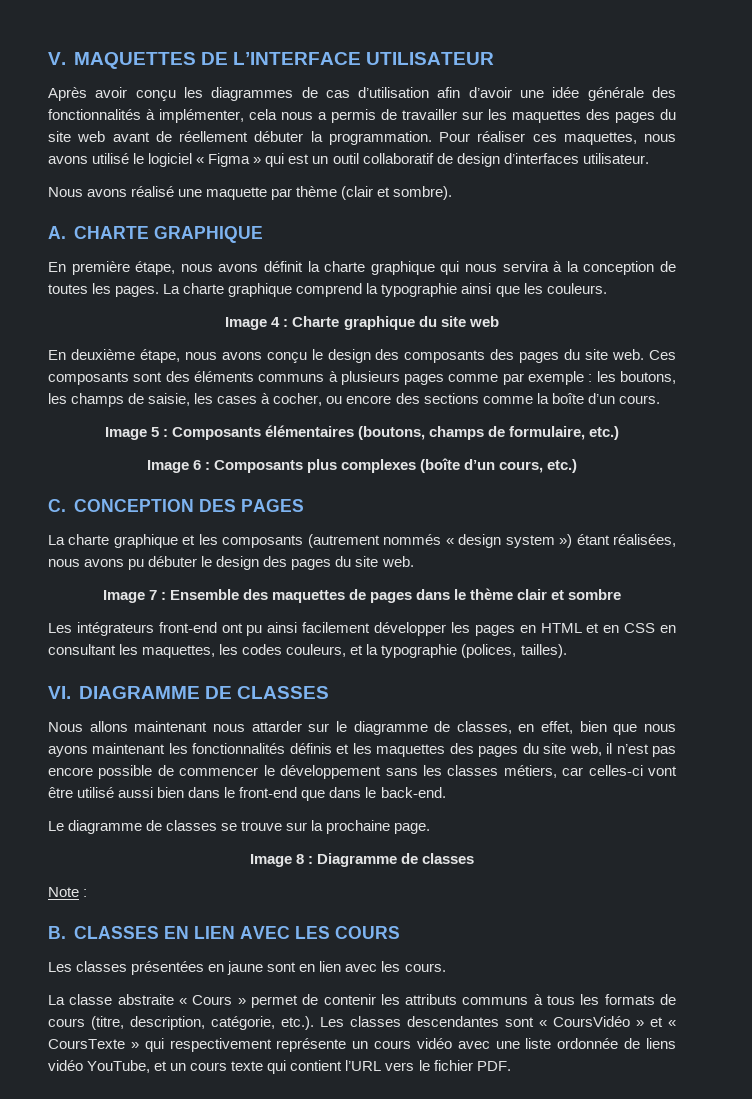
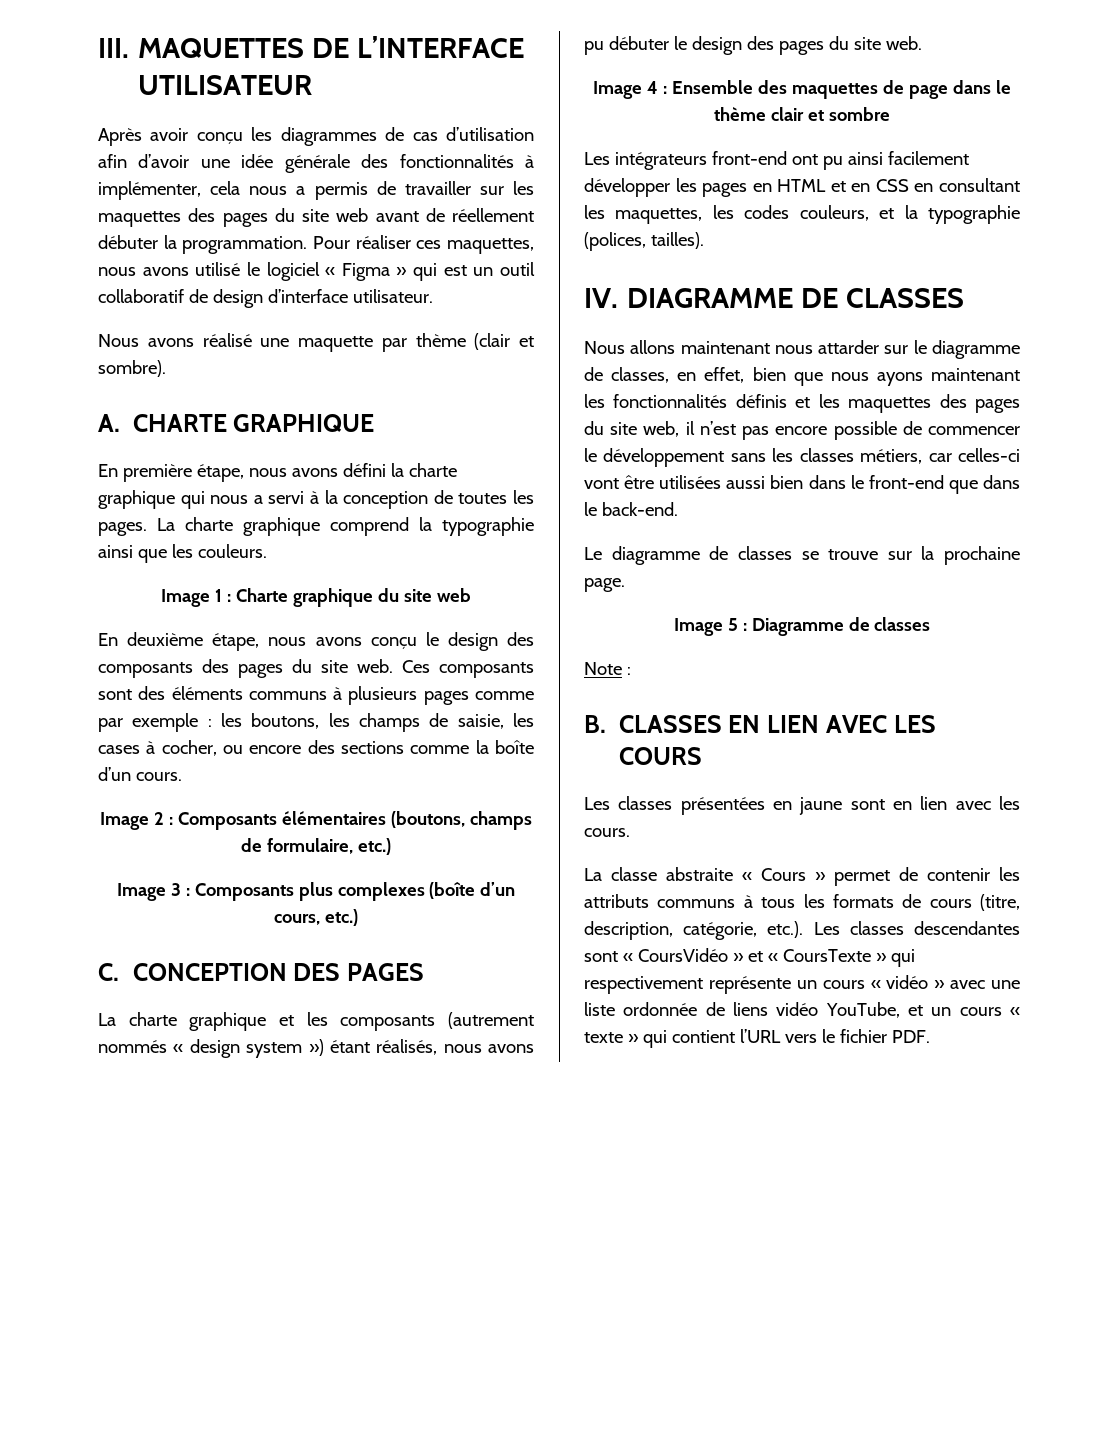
[48,52,66,65] V. -> [98,38,129,58] III.
[503,153,579,164] d’interfaces -> [267,289,348,303] d’interface
[264,261,303,272] définit -> [342,463,386,477] défini
[502,261,549,272] servira -> [253,491,305,504] a servi
[271,317,281,327] 4 -> [215,589,223,602] 1
[150,427,159,437] 5 -> [154,812,165,825] 2
[192,460,201,470] 6 -> [170,883,181,896] 3
[613,534,676,547] réalisées, -> [376,1039,438,1055] réalisés,
[148,590,157,600] 7 -> [647,81,659,94] 4
[370,592,413,603] pages -> [908,85,948,99] page
[48,686,71,699] VI. -> [584,288,618,308] IV.
[77,787,115,798] utilisé -> [659,475,722,489] utilisées
[295,854,304,864] 8 -> [727,618,738,631] 5
[416,1038,452,1049] vidéo -> [870,975,946,989] « vidéo »
[231,1061,264,1071] texte -> [1010,1007,1020,1016] [584,1032,639,1043] « texte »

